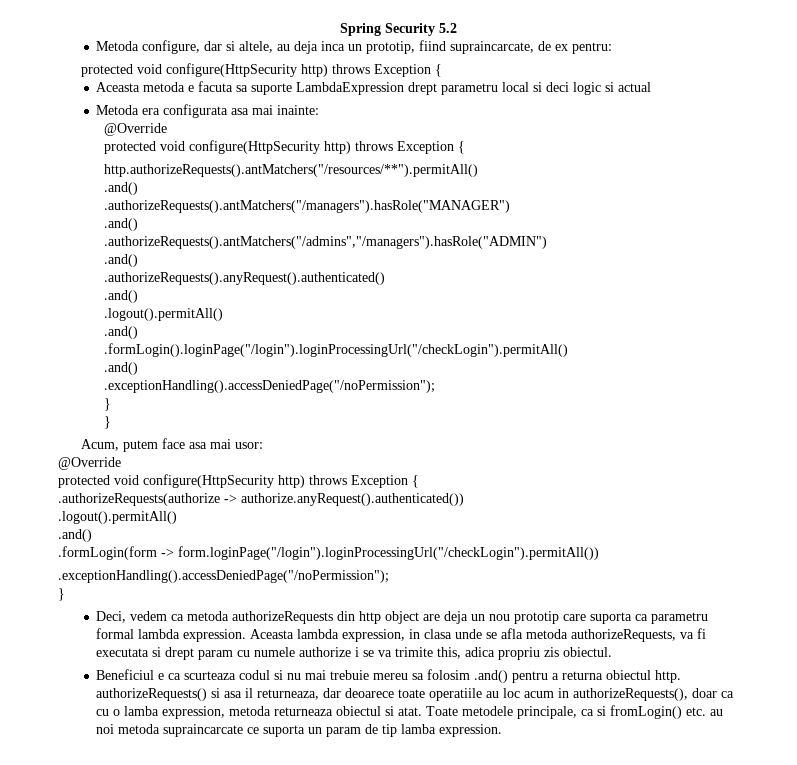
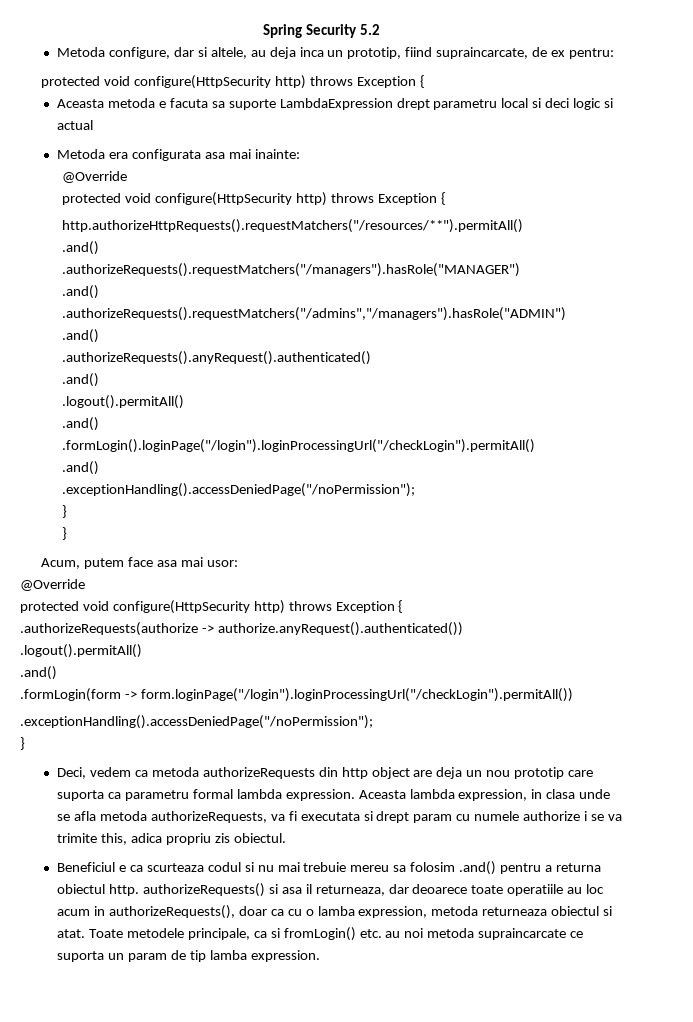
[103,164,478,177] [103,182,138,195] [103,200,510,213] [103,218,138,231] [103,236,547,249] http.authorizeRequests().antMatchers("/resources/**").permitAll() // .and() // .authorizeRequests().antMatchers("/managers").hasRole("MANAGER") // .and() // .authorizeRequests().antMatchers("/admins","/managers").hasRole("ADMIN") -> [62,219,524,233] [62,241,100,255] [62,263,521,277] [62,285,100,299] [62,307,567,321] http.authorizeHttpRequests().requestMatchers("/resources/**").permitAll() // .and() // .authorizeRequests().requestMatchers("/managers").hasRole("MANAGER") // .and() // .authorizeRequests().requestMatchers("/admins","/managers").hasRole("ADMIN")

